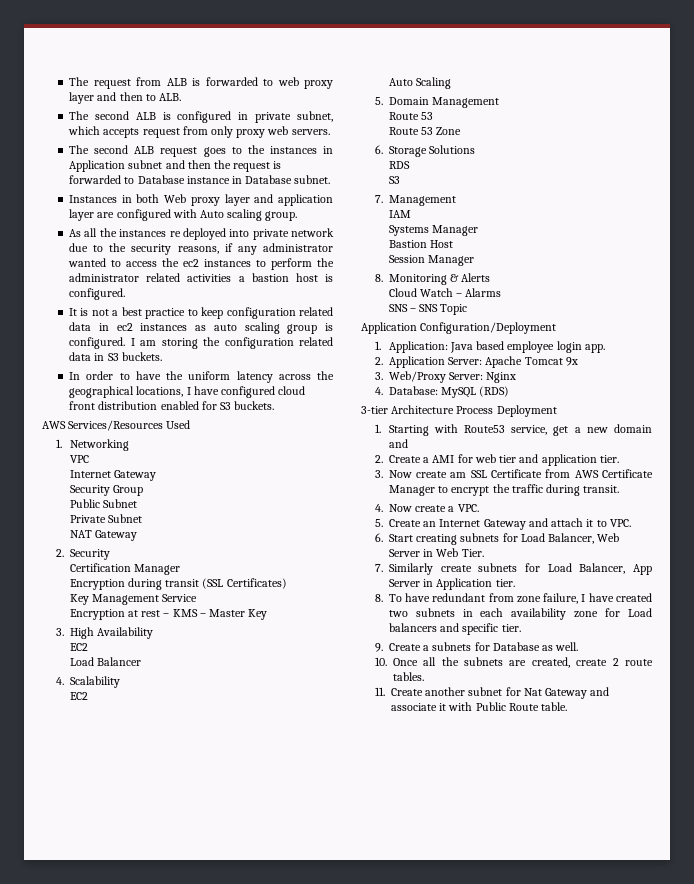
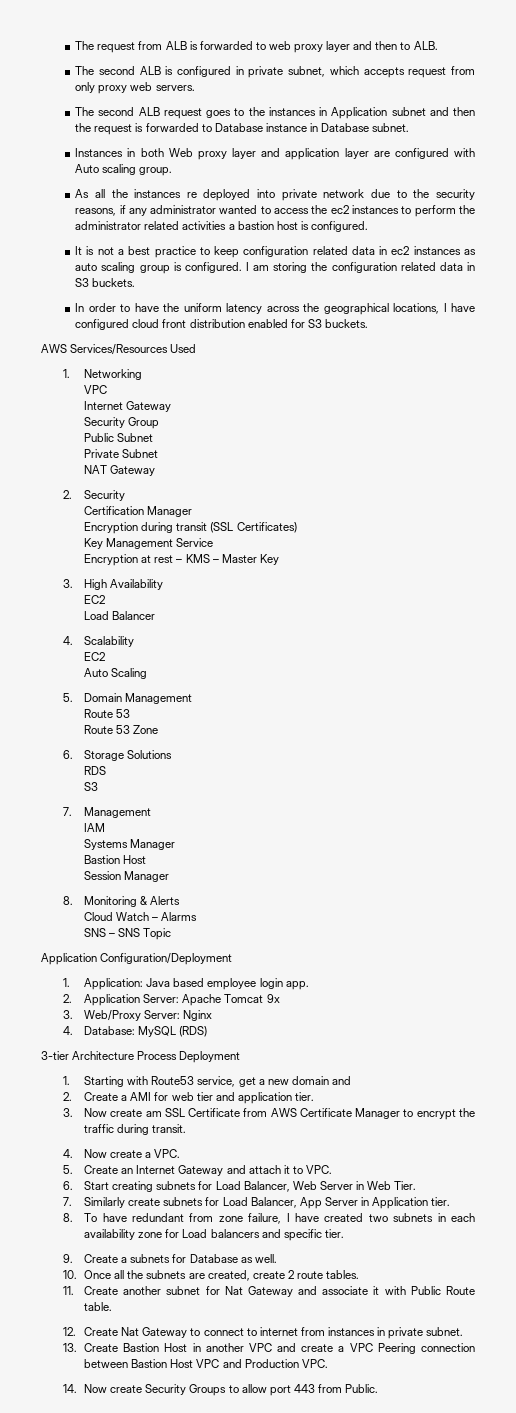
(568, 706) none -> [62,1327,464,1339] [62,1343,475,1354] [84,1359,328,1368] [62,1384,379,1396] // 12. Create Nat Gateway to connect to internet from instances in private subnet. // 13. Create Bastion Host in another VPC and create a VPC Peering connection between Bastion Host VPC and Production VPC. // 14. Now create Security Groups to allow port 443 from Public.

